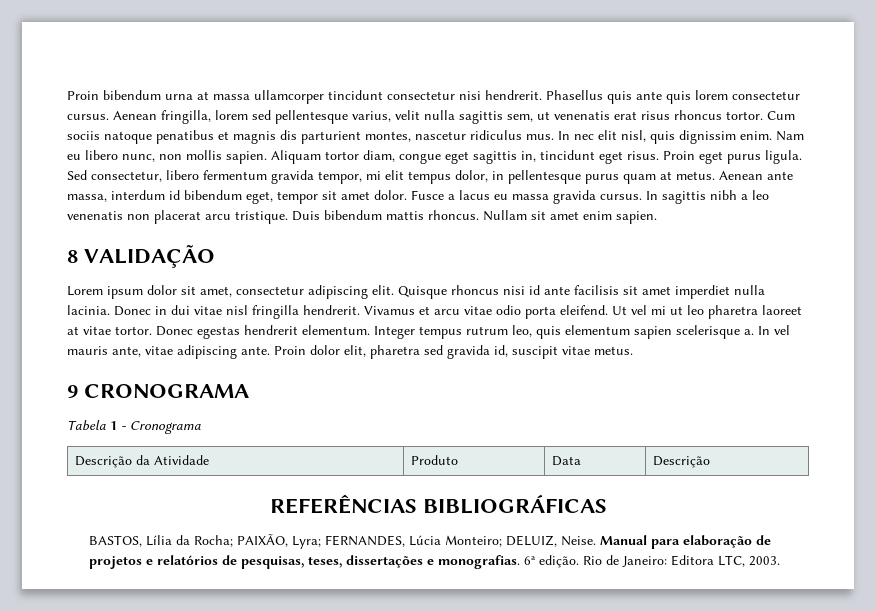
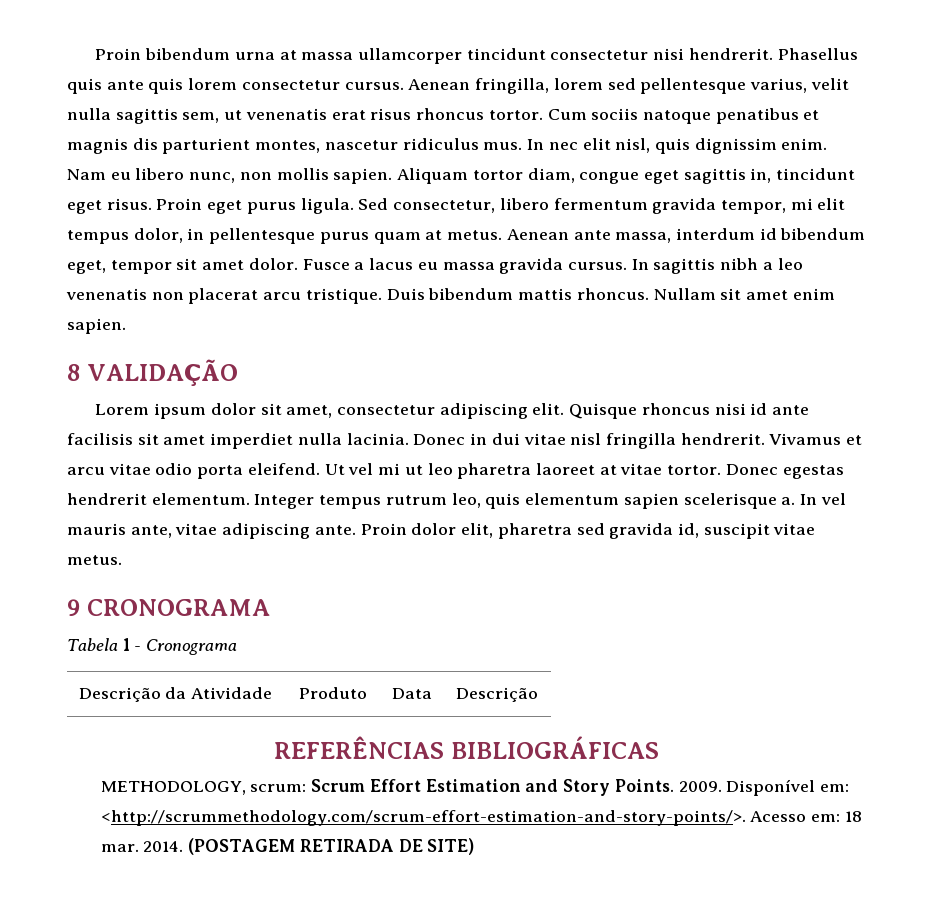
[89,533,772,549] [89,555,781,569] BASTOS, Lília da Rocha; PAIXÃO, Lyra; FERNANDES, Lúcia Monteiro; DELUIZ, Neise. Manual para elaboração de projetos e relatórios de pesquisas, teses, dissertações e monografias. 6ª edição. Rio de Janeiro: Editora LTC, 2003. -> [100,779,849,796] [100,810,862,826] [100,838,475,855] METHODOLOGY, scrum: Scrum Effort Estimation and Story Points. 2009. Disponível em: <http://scrummethodology.com/scrum-effort-estimation-and-story-points/>. Acesso em: 18 mar. 2014. (POSTAGEM RETIRADA DE SITE)

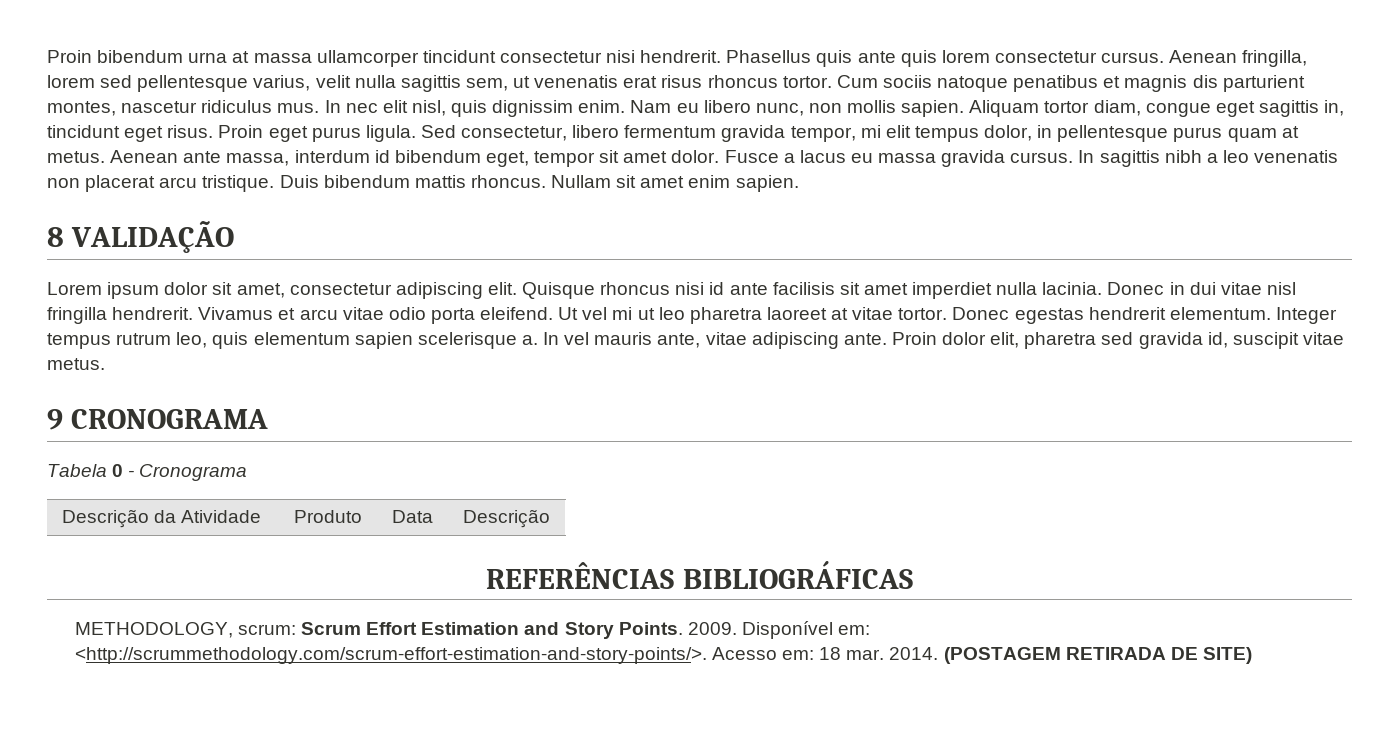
[122,638,130,651] 1 -> [112,464,124,477] 0

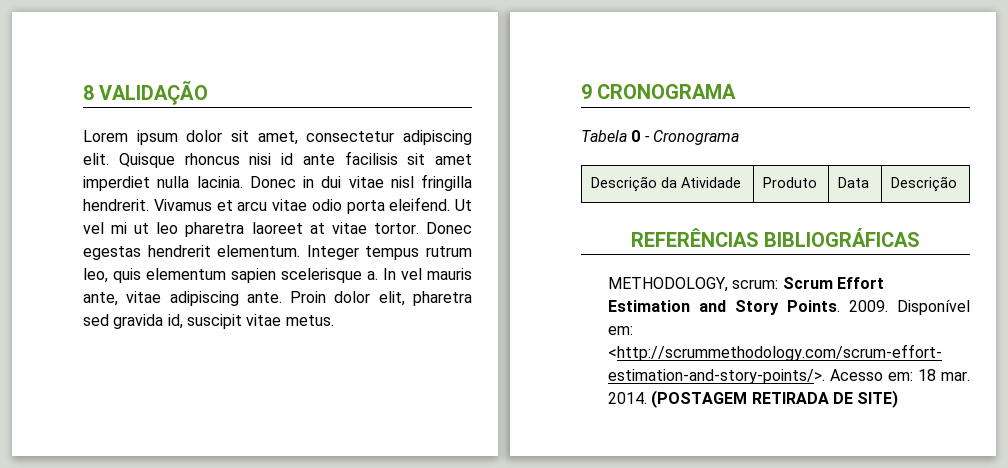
[47,50,1308,67] [47,75,1305,92] [47,100,1345,117] [47,125,1299,142] [47,150,1339,167] [47,175,799,192] Proin bibendum urna at massa ullamcorper tincidunt consectetur nisi hendrerit. Phasellus quis ante quis lorem consectetur cursus. Aenean fringilla, lorem sed pellentesque varius, velit nulla sagittis sem, ut venenatis erat risus rhoncus tortor. Cum sociis natoque penatibus et magnis dis parturient montes, nascetur ridiculus mus. In nec elit nisl, quis dignissim enim. Nam eu libero nunc, non mollis sapien. Aliquam tortor diam, congue eget sagittis in, tincidunt eget risus. Proin eget purus ligula. Sed consectetur, libero fermentum gravida tempor, mi elit tempus dolor, in pellentesque purus quam at metus. Aenean ante massa, interdum id bibendum eget, tempor sit amet dolor. Fusce a lacus eu massa gravida cursus. In sagittis nibh a leo venenatis non placerat arcu tristique. Duis bibendum mattis rhoncus. Nullam sit amet enim sapien. // -> (83, 92) none

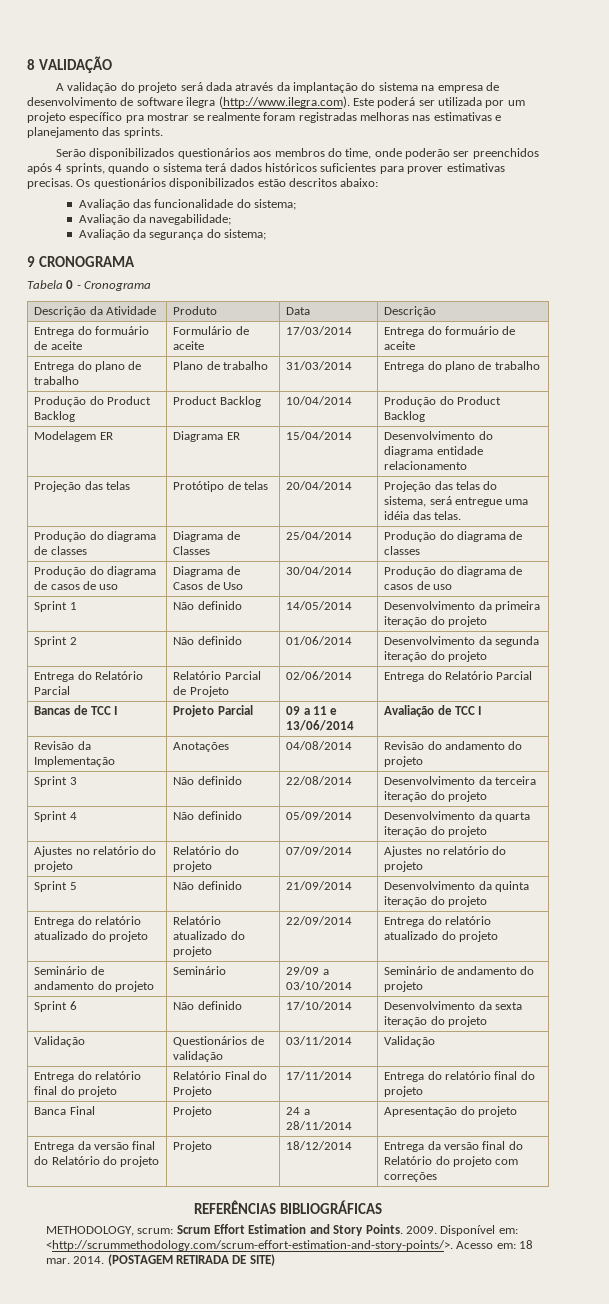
[83,130,473,145] [83,151,472,168] [83,174,472,191] [83,197,472,214] [83,222,472,237] [83,245,473,260] [83,268,472,283] [83,291,472,306] [83,314,334,329] Lorem ipsum dolor sit amet, consectetur adipiscing elit. Quisque rhoncus nisi id ante facilisis sit amet imperdiet nulla lacinia. Donec in dui vitae nisl fringilla hendrerit. Vivamus et arcu vitae odio porta eleifend. Ut vel mi ut leo pharetra laoreet at vitae tortor. Donec egestas hendrerit elementum. Integer tempus rutrum leo, quis elementum sapien scelerisque a. In vel mauris ante, vitae adipiscing ante. Proin dolor elit, pharetra sed gravida id, suscipit vitae metus. -> [56,82,499,93] [27,96,525,108] [27,112,502,123] [27,127,163,138] [56,148,539,159] [27,163,505,174] [27,178,379,189] [78,199,297,210] [78,214,232,225] [78,229,267,240] A validação do projeto será dada através da implantação do sistema na empresa de desenvolvimento de software ilegra (http://www.ilegra.com). Este poderá ser utilizada por um projeto específico pra mostrar se realmente foram registradas melhoras nas estimativas e planejamento das sprints. // Serão disponibilizados questionários aos membros do time, onde poderão ser preenchidos após 4 sprints, quando o sistema terá dados históricos suficientes para prover estimativas precisas. Os questionários disponibilizados estão descritos abaixo: // Avaliação das funcionalidade do sistema; // Avaliação da navegabilidade; // Avaliação da segurança do sistema;
(958, 184) none -> [34,326,150,337] [34,341,82,350] [173,326,249,335] [173,341,205,350] [286,326,353,335] [384,326,516,337] [384,341,416,350] [34,361,142,372] [34,376,80,385] [173,361,269,370] [286,361,353,370] [384,361,540,372] [34,396,152,407] [34,411,76,422] [173,396,261,407] [286,396,353,405] [384,396,502,407] [384,411,426,422] [34,431,113,442] [173,431,240,442] [286,431,353,440] [384,431,493,440] [384,446,483,457] [384,461,468,470] [34,481,131,492] [173,481,269,492] [286,481,353,490] [384,481,498,492] [384,496,529,507] [384,511,462,520] [34,531,157,542] [34,546,87,555] [173,531,240,542] [173,546,211,555] [286,531,353,540] [384,531,523,542] [384,546,421,555] [34,566,157,577] [34,581,119,590] [173,566,240,577] [173,581,244,590] [286,566,353,575] [384,566,523,577] [384,581,453,590] [34,601,77,612] [173,601,242,610] [286,601,353,610] [384,601,541,612] [384,616,488,627] [34,636,77,647] [173,636,242,645] [286,636,353,645] [384,636,540,647] [384,651,488,662] [34,671,144,682] [34,686,71,695] [173,671,261,680] [173,686,229,697] [286,671,353,680] [384,671,533,682] [34,705,118,715] [173,705,253,717] [286,706,338,715] [286,720,355,731] [384,705,482,717] [34,741,91,750] [34,756,116,767] [173,742,230,752] [286,741,353,750] [384,741,523,750] [384,756,424,767] [34,776,77,787] [173,776,242,785] [286,776,353,785] [384,776,537,785] [384,791,488,802] [34,811,77,822] [173,811,242,820] [286,811,353,820] [384,811,531,822] [384,826,488,837] [34,846,157,857] [34,861,74,872] [173,846,239,855] [173,861,213,872] [286,846,353,855] [384,846,507,857] [384,861,424,872] [34,881,77,892] [173,881,242,890] [286,881,353,890] [384,881,530,892] [384,896,488,907] [34,916,142,927] [34,931,149,942] [173,916,222,925] [173,931,245,940] [173,946,213,957] [286,916,353,925] [384,916,492,927] [384,931,499,942] [34,966,104,975] [34,981,155,992] [173,966,227,975] [286,966,329,975] [286,981,353,990] [384,966,535,975] [384,981,424,992] [34,1001,77,1012] [173,1001,242,1010] [286,1001,353,1010] [384,1001,523,1010] [384,1016,488,1027] [34,1036,86,1047] [173,1036,264,1047] [173,1051,224,1062] [286,1036,353,1045] [384,1036,436,1047] [34,1071,142,1082] [34,1086,118,1097] [173,1071,268,1080] [173,1086,213,1097] [286,1071,353,1080] [384,1071,535,1082] [384,1086,424,1097] [34,1106,95,1115] [173,1106,213,1117] [286,1107,310,1115] [286,1121,353,1130] [384,1106,518,1117] [34,1141,156,1152] [34,1156,160,1167] [173,1141,213,1152] [286,1141,353,1150] [384,1141,523,1152] [384,1156,519,1167] [384,1172,438,1182] // Entrega do formuário de aceite | Formulário de aceite | 17/03/2014 | Entrega do formuário de aceite // Entrega do plano de trabalho | Plano de trabalho | 31/03/2014 | Entrega do plano de trabalho // Produção do Product Backlog | Product Backlog | 10/04/2014 | Produção do Product Backlog // Modelagem ER | Diagrama ER | 15/04/2014 | Desenvolvimento do diagrama entidade relacionamento // Projeção das telas | Protótipo de telas | 20/04/2014 | Projeção das telas do sistema, será entregue uma idéia das telas. // Produção do diagrama de classes | Diagrama de Classes | 25/04/2014 | Produção do diagrama de classes // Produção do diagrama de casos de uso | Diagrama de Casos de Uso | 30/04/2014 | Produção do diagrama de casos de uso // Sprint 1 | Não definido | 14/05/2014 | Desenvolvimento da primeira iteração do projeto // Sprint 2 | Não definido | 01/06/2014 | Desenvolvimento da segunda iteração do projeto // Entrega do Relatório Parcial | Relatório Parcial de Projeto | 02/06/2014 | Entrega do Relatório Parcial // Bancas de TCC I | Projeto Parcial | 09 a 11 e 13/06/2014 | Avaliação de TCC I // Revisão da Implementação | Anotações | 04/08/2014 | Revisão do andamento do projeto // Sprint 3 | Não definido | 22/08/2014 | Desenvolvimento da terceira iteração do projeto // Sprint 4 | Não definido | 05/09/2014 | Desenvolvimento da quarta iteração do projeto // Ajustes no relatório do projeto | Relatório do projeto | 07/09/2014 | Ajustes no relatório do projeto // Sprint 5 | Não definido | 21/09/2014 | Desenvolvimento da quinta iteração do projeto // Entrega do relatório atualizado do projeto | Relatório atualizado do projeto | 22/09/2014 | Entrega do relatório atualizado do projeto // Seminário de andamento do projeto | Seminário | 29/09 a 03/10/2014 | Seminário de andamento do projeto // Sprint 6 | Não definido | 17/10/2014 | Desenvolvimento da sexta iteração do projeto // Validação | Questionários de validação | 03/11/2014 | Validação // Entrega do relatório final do projeto | Relatório Final do Projeto | 17/11/2014 | Entrega do relatório final do projeto // Banca Final | Projeto | 24 a 28/11/2014 | Apresentação do projeto // Entrega da versão final do Relatório do projeto | Projeto | 18/12/2014 | Entrega da versão final do Relatório do projeto com correções

